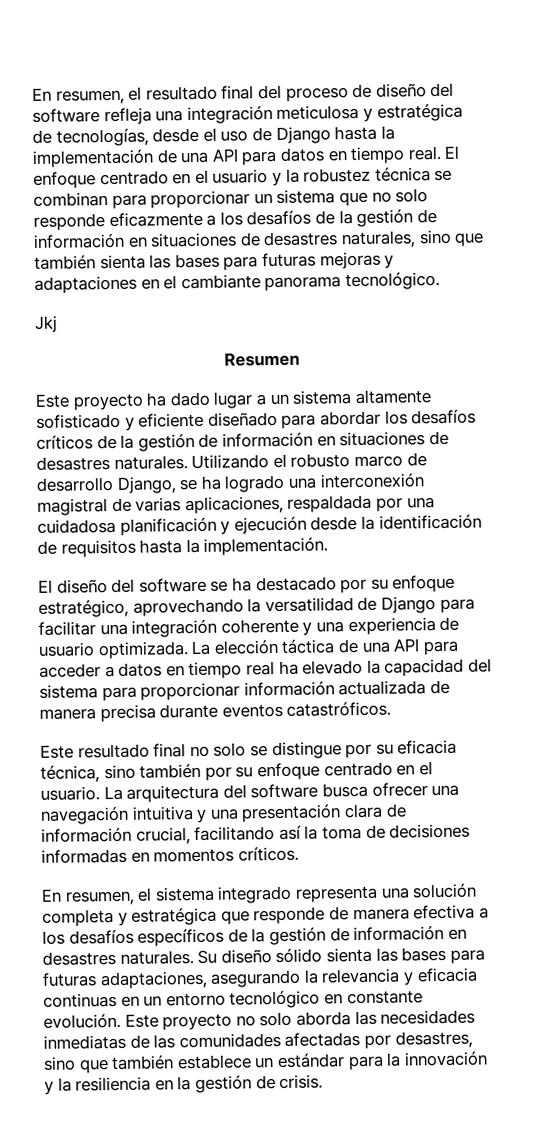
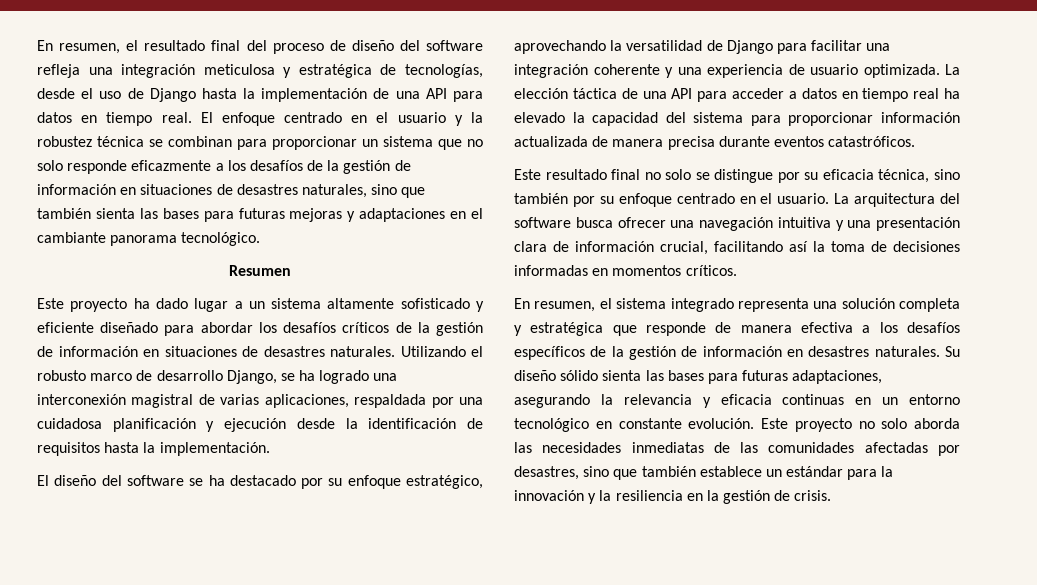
[34,315,58,333] // Jkj -> (261, 239) none

